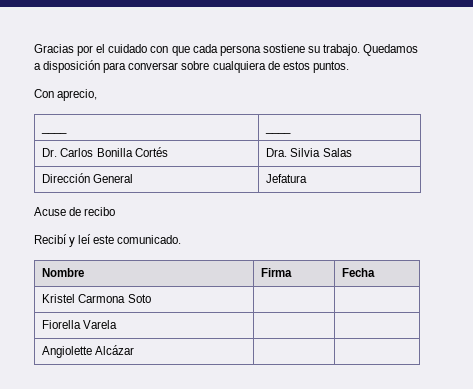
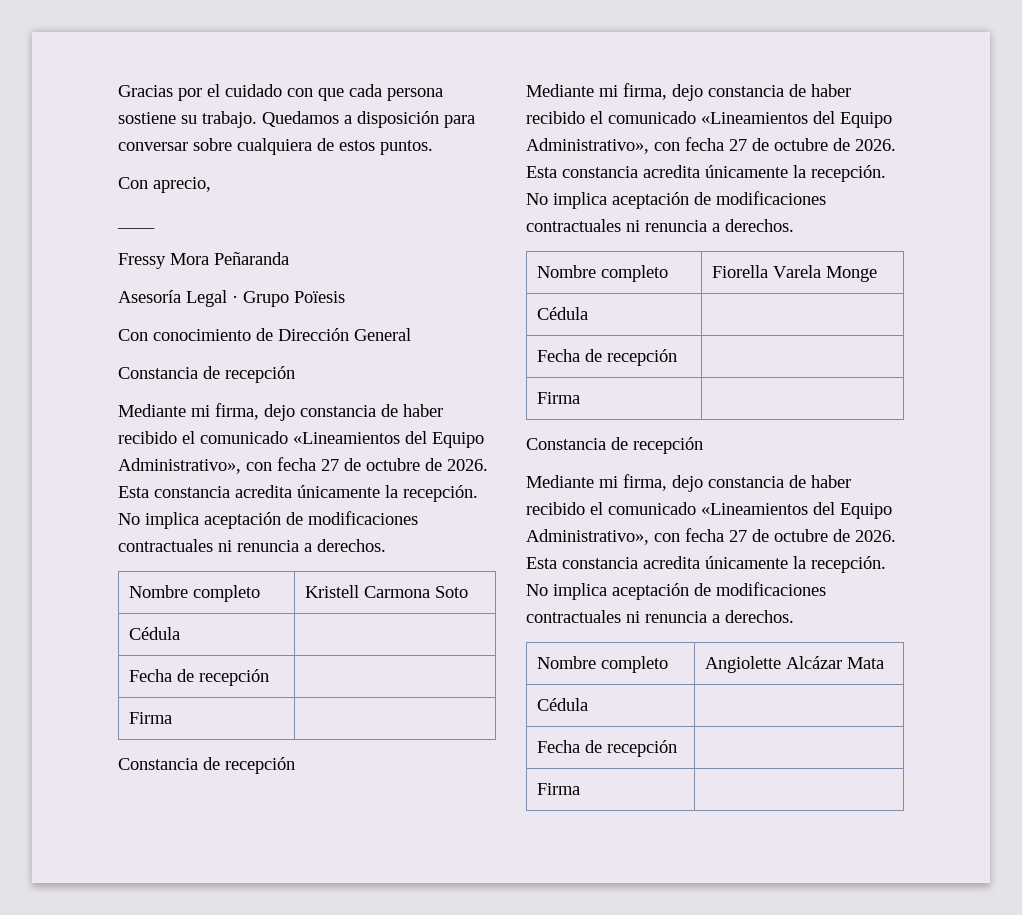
[41,131,68,134] [265,131,292,134] [42,147,168,157] [266,148,352,157] [42,173,134,183] [266,174,308,183] [34,207,116,216] [34,234,182,247] [42,268,85,277] [261,268,293,277] [342,268,376,277] [42,294,151,303] [42,320,118,329] [42,345,135,358] // ____ | ____ // Dr. Carlos Bonilla Cortés | Dra. Silvia Salas // Dirección General | Jefatura // Acuse de recibo // Recibí y leí este comunicado. // Nombre | Firma | Fecha // Kristel Carmona Soto | | // Fiorella Varela | | // Angiolette Alcázar | -> [117,227,155,229] [118,252,289,269] [118,290,345,307] [118,328,411,341] [118,366,295,383] [118,403,443,421] [118,431,484,448] [118,457,488,474] [118,485,478,502] [118,511,418,529] [118,539,386,552] [129,585,261,602] [305,585,469,598] [129,627,181,640] [129,669,270,686] [129,712,173,724] [118,757,295,774] [526,83,851,101] [526,111,892,128] [526,137,896,154] [526,165,886,182] [526,191,826,209] [526,219,794,232] [537,265,669,282] [712,265,878,282] [537,307,589,320] [537,349,678,366] [537,392,581,404] [526,437,703,454] [526,474,851,492] [526,502,892,519] [526,528,896,545] [526,556,886,573] [526,582,826,600] [526,610,794,623] [537,656,669,673] [705,656,885,673] [537,698,589,711] [537,740,678,757] [537,783,581,795] // ____ // Fressy Mora Peñaranda // Asesoría Legal · Grupo Poïesis // Con conocimiento de Dirección General // Constancia de recepción // Mediante mi firma, dejo constancia de haber recibido el comunicado «Lineamientos del Equipo Administrativo», con fecha 27 de octubre de 2026. Esta constancia acredita únicamente la recepción. No implica aceptación de modificaciones contractuales ni renuncia a derechos. // Nombre completo | Kristell Carmona Soto // Cédula | // Fecha de recepción | // Firma | // Constancia de recepción // Mediante mi firma, dejo constancia de haber recibido el comunicado «Lineamientos del Equipo Administrativo», con fecha 27 de octubre de 2026. Esta constancia acredita únicamente la recepción. No implica aceptación de modificaciones contractuales ni renuncia a derechos. // Nombre completo | Fiorella Varela Monge // Cédula | // Fecha de recepción | // Firma | // Constancia de recepción // Mediante mi firma, dejo constancia de haber recibido el comunicado «Lineamientos del Equipo Administrativo», con fecha 27 de octubre de 2026. Esta constancia acredita únicamente la recepción. No implica aceptación de modificaciones contractuales ni renuncia a derechos. // Nombre completo | Angiolette Alcázar Mata // Cédula | // Fecha de recepción | // Firma

